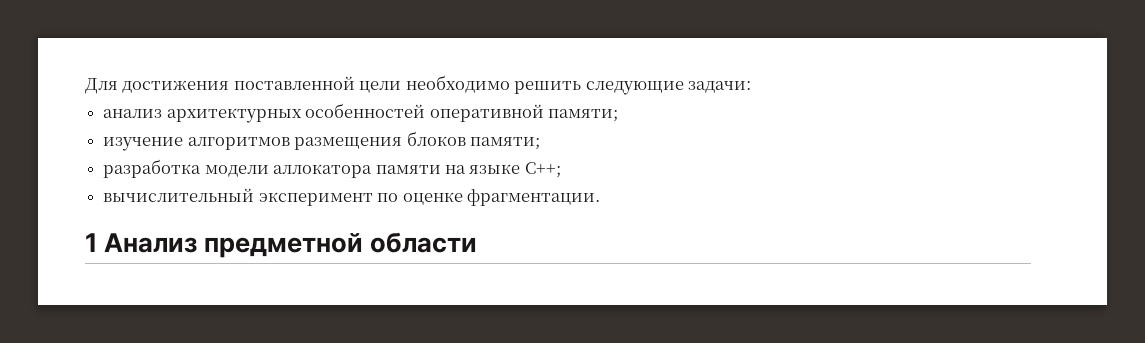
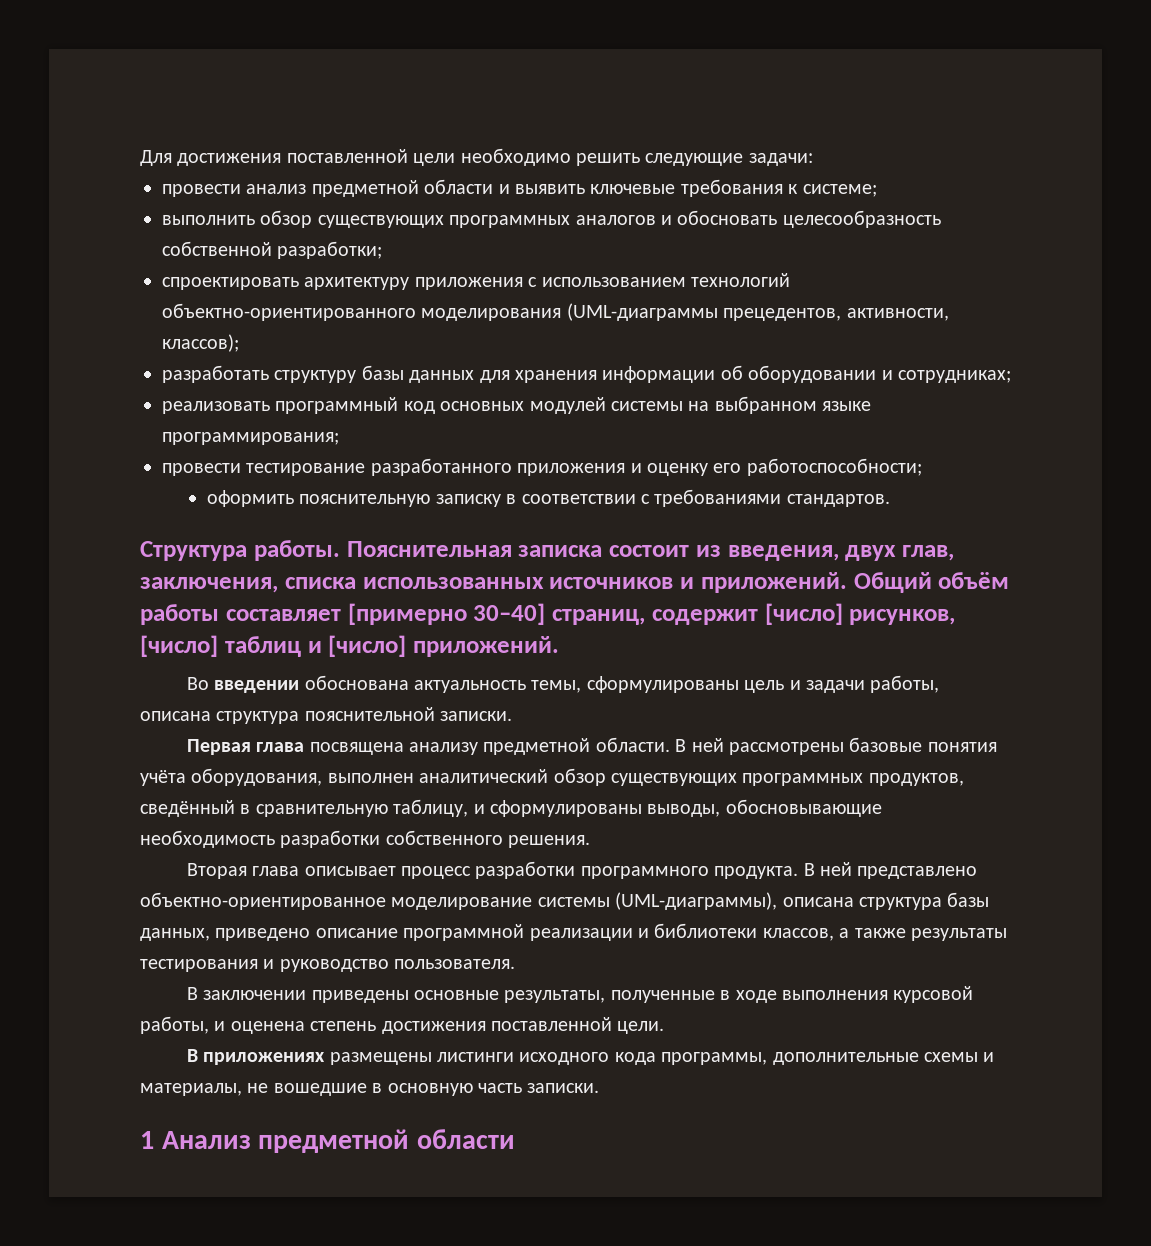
[103,103,618,123] [103,131,540,151] [103,159,561,178] [103,188,600,206] анализ архитектурных особенностей оперативной памяти; // изучение алгоритмов размещения блоков памяти; // разработка модели аллокатора памяти на языке C++; // вычислительный эксперимент по оценке фрагментации. -> [162,179,877,197] [162,210,941,228] [162,241,383,259] [162,273,790,290] [162,303,949,321] [162,334,239,352] [162,365,1011,383] [162,396,872,414] [162,432,339,445] [162,458,922,476] [206,489,890,507] [140,540,954,561] [140,572,1010,593] [140,603,956,625] [140,635,559,657] [186,675,940,693] [140,707,513,724] [186,737,997,755] [140,768,964,786] [140,799,882,817] [140,830,591,848] [186,861,978,879] [140,892,990,910] [140,923,1007,941] [140,959,516,972] [186,986,974,1003] [140,1016,665,1034] [186,1049,995,1065] [140,1083,600,1096] провести анализ предметной области и выявить ключевые требования к системе; // выполнить обзор существующих программных аналогов и обосновать целесообразность собственной разработки; // спроектировать архитектуру приложения с использованием технологий объектно-ориентированного моделирования (UML-диаграммы прецедентов, активности, классов); // разработать структуру базы данных для хранения информации об оборудовании и сотрудниках; // реализовать программный код основных модулей системы на выбранном языке программирования; // провести тестирование разработанного приложения и оценку его работоспособности; // оформить пояснительную записку в соответствии с требованиями стандартов. // Структура работы. Пояснительная записка состоит из введения, двух глав, заключения, списка использованных источников и приложений. Общий объём работы составляет [примерно 30–40] страниц, содержит [число] рисунков, [число] таблиц и [число] приложений. // Во введении обоснована актуальность темы, сформулированы цель и задачи работы, описана структура пояснительной записки. // Первая глава посвящена анализу предметной области. В ней рассмотрены базовые понятия учёта оборудования, выполнен аналитический обзор существующих программных продуктов, сведённый в сравнительную таблицу, и сформулированы выводы, обосновывающие необходимость разработки собственного решения. // Вторая глава описывает процесс разработки программного продукта. В ней представлено объектно-ориентированное моделирование системы (UML-диаграммы), описана структура базы данных, приведено описание программной реализации и библиотеки классов, а также результаты тестирования и руководство пользователя. // В заключении приведены основные результаты, полученные в ходе выполнения курсовой работы, и оценена степень достижения поставленной цели. // В приложениях размещены листинги исходного кода программы, дополнительные схемы и материалы, не вошедшие в основную часть записки.

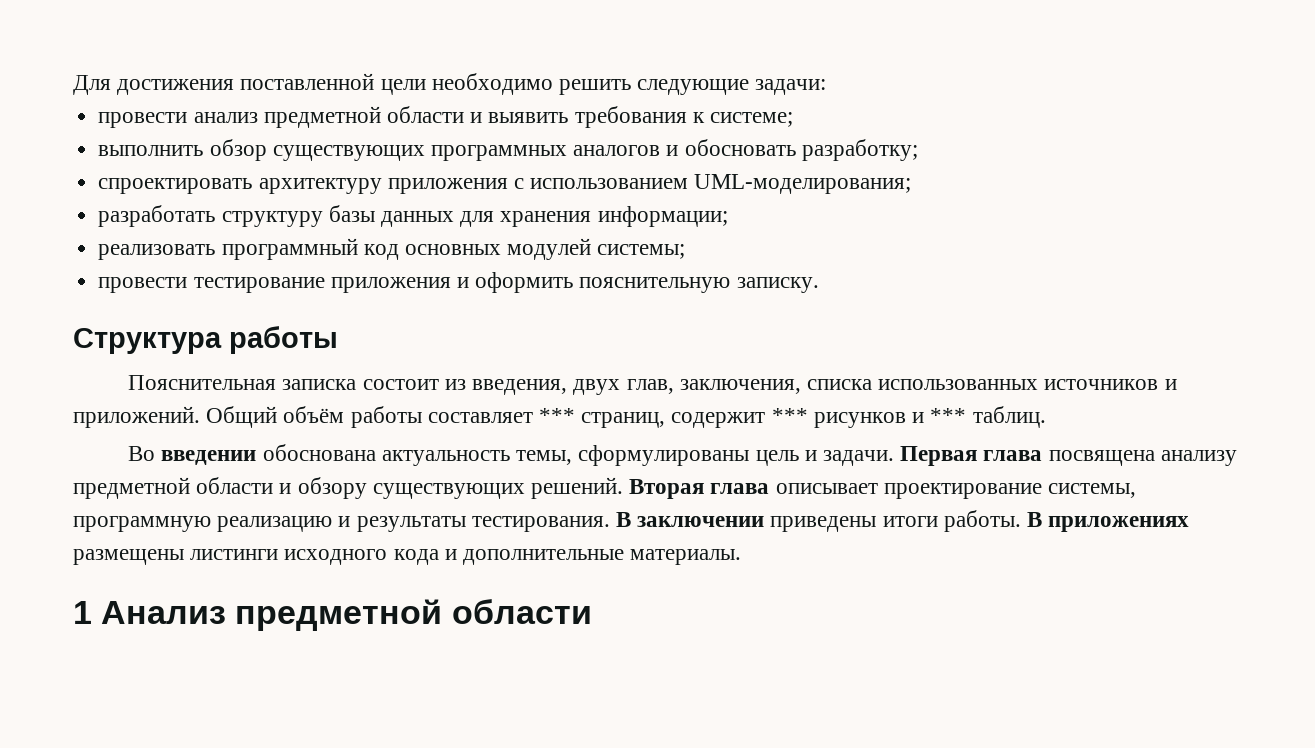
[590,184,676,194] ключевые -> (569, 117) none
[782,210,941,228] [162,241,383,259] целесообразность собственной разработки; -> [801,139,918,161] разработку;
[690,273,790,287] [162,303,949,321] [162,334,239,352] технологий объектно-ориентированного моделирования (UML-диаграммы прецедентов, активности, классов); -> [694,174,912,194] UML-моделирования;
[602,365,1011,383] информации об оборудовании и сотрудниках; -> [597,206,728,227] информации;
[610,396,872,414] [162,432,339,445] системы на выбранном языке программирования; -> [597,244,686,259] системы;
[370,458,512,476] разработанного -> (325, 285) none
[647,458,922,476] [206,489,890,507] оценку его работоспособности; // оформить пояснительную записку в соответствии с требованиями стандартов. -> [475,272,819,293] оформить пояснительную записку.
[253,540,340,561] работы. -> [229,326,338,354] работы //
[347,603,956,625] [140,635,559,657] [примерно 30–40] страниц, содержит [число] рисунков, [число] таблиц и [число] приложений. -> [539,406,1046,428] *** страниц, содержит *** рисунков и *** таблиц.
[806,675,940,693] [140,707,513,724] задачи работы, описана структура пояснительной записки. // -> [822,450,894,466] задачи.
[595,737,997,755] [140,768,964,786] [140,799,882,817] [140,830,591,848] [186,861,978,879] [140,892,990,910] [140,923,1007,941] [140,959,516,972] [186,986,974,1003] [140,1016,665,1034] области. В ней рассмотрены базовые понятия учёта оборудования, выполнен аналитический обзор существующих программных продуктов, сведённый в сравнительную таблицу, и сформулированы выводы, обосновывающие необходимость разработки собственного решения. // Вторая глава описывает процесс разработки программного продукта. В ней представлено объектно-ориентированное моделирование системы (UML-диаграммы), описана структура базы данных, приведено описание программной реализации и библиотеки классов, а также результаты тестирования и руководство пользователя. // В заключении приведены основные результаты, полученные в ходе выполнения курсовой работы, и оценена степень достижения поставленной цели. // -> [196,477,1137,499] [73,510,1021,532] области и обзору существующих решений. Вторая глава описывает проектирование системы, программную реализацию и результаты тестирования. В заключении приведены итоги работы.
[661,1052,995,1065] [140,1083,600,1096] программы, дополнительные схемы и материалы, не вошедшие в основную часть записки. -> [444,549,742,565] и дополнительные материалы.

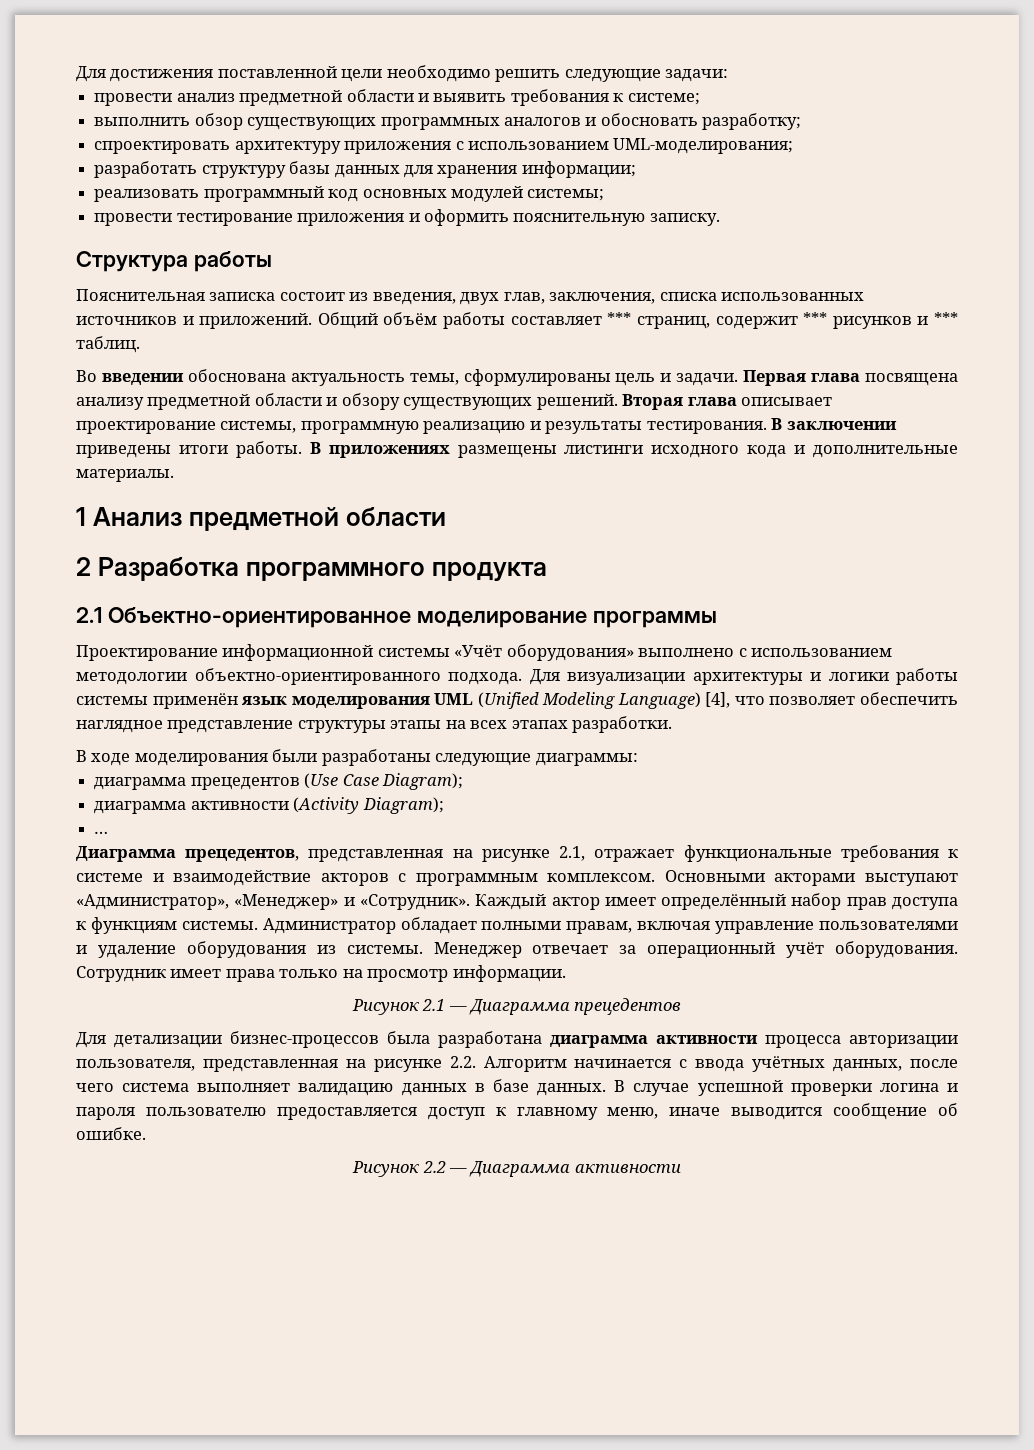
(592, 611) none -> [76,557,547,581] [76,607,717,628] [76,644,893,661] [76,668,958,685] [76,692,958,709] [76,716,673,733] [76,749,638,766] [94,773,463,790] [94,797,444,814] [94,831,109,834] [76,845,958,862] [76,870,958,886] [76,893,958,910] [76,917,959,934] [76,941,958,958] [76,965,566,982] [351,998,682,1015] [76,1031,958,1048] [76,1056,958,1072] [76,1079,959,1096] [76,1103,958,1120] [76,1127,146,1140] [352,1161,681,1177] // 2 Разработка программного продукта // 2.1 Объектно-ориентированное моделирование программы // Проектирование информационной системы «Учёт оборудования» выполнено с использованием методологии объектно-ориентированного подхода. Для визуализации архитектуры и логики работы системы применён язык моделирования UML (Unified Modeling Language) [4], что позволяет обеспечить наглядное представление структуры этапы на всех этапах разработки. // В ходе моделирования были разработаны следующие диаграммы: // диаграмма прецедентов (Use Case Diagram); // диаграмма активности (Activity Diagram); // … // Диаграмма прецедентов, представленная на рисунке 2.1, отражает функциональные требования к системе и взаимодействие акторов с программным комплексом. Основными акторами выступают «Администратор», «Менеджер» и «Сотрудник». Каждый актор имеет определённый набор прав доступа к функциям системы. Администратор обладает полными правам, включая управление пользователями и удаление оборудования из системы. Менеджер отвечает за операционный учёт оборудования. Сотрудник имеет права только на просмотр информации. // Рисунок 2.1 — Диаграмма прецедентов // Для детализации бизнес-процессов была разработана диаграмма активности процесса авторизации пользователя, представленная на рисунке 2.2. Алгоритм начинается с ввода учётных данных, после чего система выполняет валидацию данных в базе данных. В случае успешной проверки логина и пароля пользователю предоставляется доступ к главному меню, иначе выводится сообщение об ошибке. // Рисунок 2.2 — Диаграмма активности

